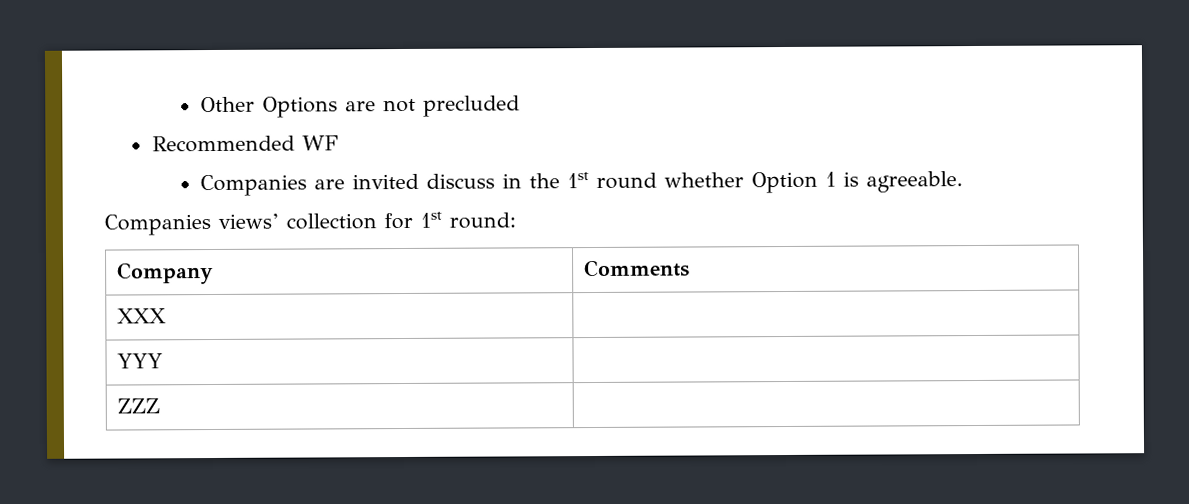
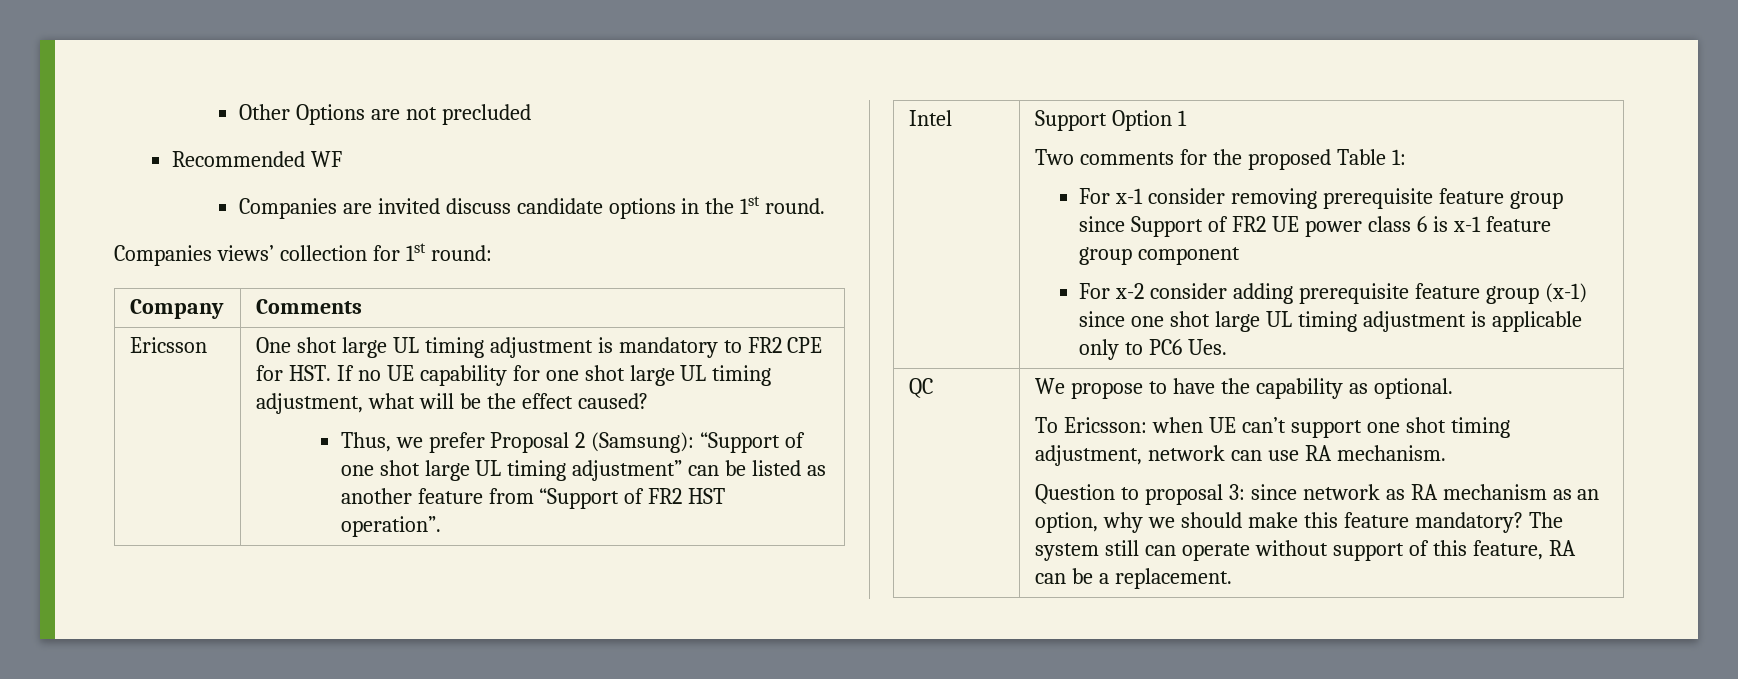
(496, 181) none -> [516,198,676,219] candidate options
[596,171,964,194] round whether Option 1 is agreeable. -> [765,198,826,214] round.
[117,308,167,324] [117,353,164,369] [117,398,161,414] XXX | // YYY | // ZZZ | -> [130,337,208,353] [256,337,823,358] [256,365,772,386] [256,393,648,414] [340,432,806,453] [340,460,827,481] [340,488,726,509] [340,516,441,537] [909,110,953,126] [1035,110,1187,131] [1035,149,1406,170] [1079,188,1564,209] [1079,216,1551,237] [1079,247,1241,265] [1079,283,1587,304] [1079,311,1582,332] [1079,339,1228,360] [909,378,934,398] [1035,378,1453,399] [1035,417,1510,438] [1035,445,1446,466] [1035,484,1600,505] [1035,512,1563,533] [1035,540,1576,561] [1035,568,1232,589] Ericsson | One shot large UL timing adjustment is mandatory to FR2 CPE for HST. If no UE capability for one shot large UL timing adjustment, what will be the effect caused? // Thus, we prefer Proposal 2 (Samsung): “Support of one shot large UL timing adjustment” can be listed as another feature from “Support of FR2 HST operation”. // Intel | Support Option 1 // Two comments for the proposed Table 1: // For x-1 consider removing prerequisite feature group since Support of FR2 UE power class 6 is x-1 feature group component // For x-2 consider adding prerequisite feature group (x-1) since one shot large UL timing adjustment is applicable only to PC6 Ues. // QC | We propose to have the capability as optional. // To Ericsson: when UE can’t support one shot timing adjustment, network can use RA mechanism. // Question to proposal 3: since network as RA mechanism as an option, why we should make this feature mandatory? The system still can operate without support of this feature, RA can be a replacement.

